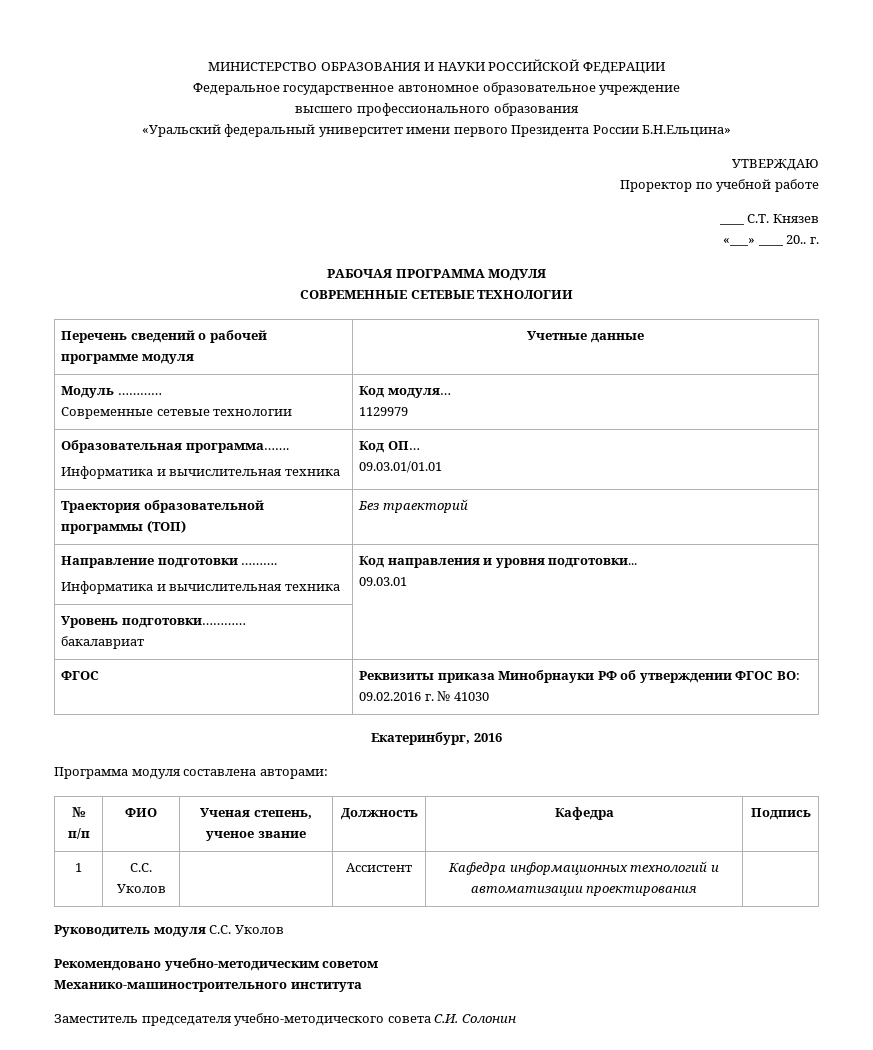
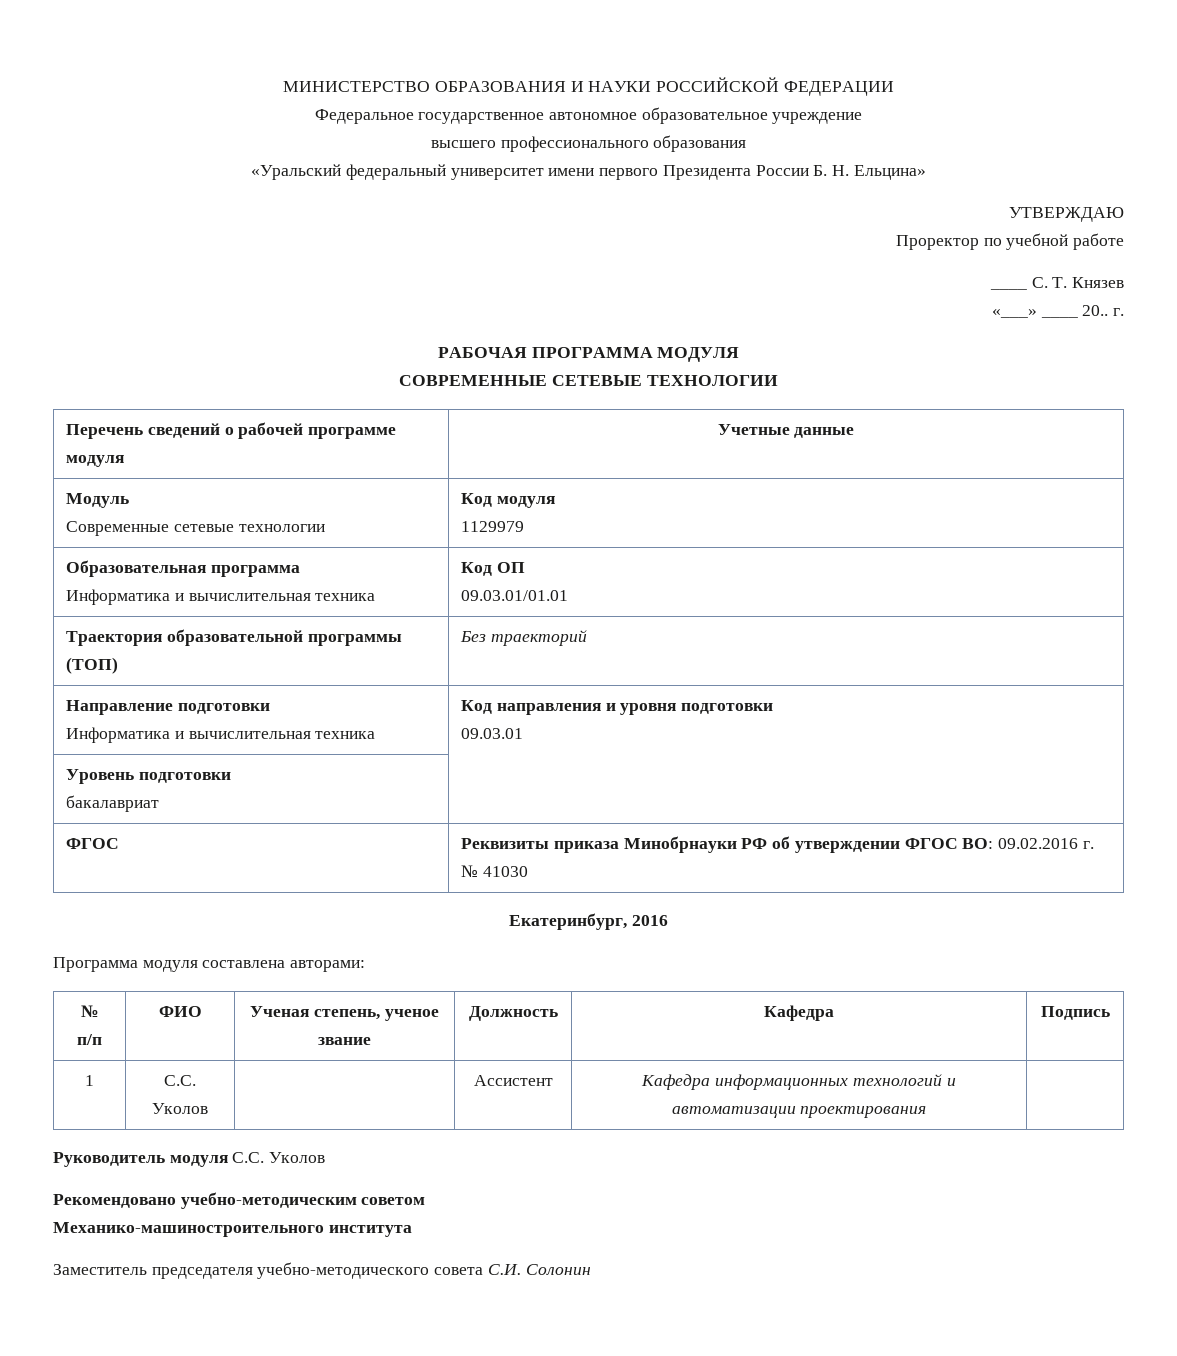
[642,125,732,137] Б.Н.Ельцина» -> [813,165,926,180] Б. Н. Ельцина»
[747,214,770,223] С.Т. -> [1031,277,1068,288] С. Т.
[117,393,162,395] ………… -> (130, 500) none
[387,388,451,398] модуля… -> [497,496,556,508] модуля
[185,443,289,453] [61,466,340,479] [359,441,420,453] программа……. // Информатика и вычислительная техника | Код ОП… -> [211,565,301,577] [66,589,376,605] [461,562,526,576] программа // Информатика и вычислительная техника | Код ОП
[241,563,278,565] ………. -> (271, 708) none
[548,558,638,568] подготовки... -> [681,703,774,714] подготовки
[121,618,246,628] подготовки………… -> [139,772,232,783] подготовки

